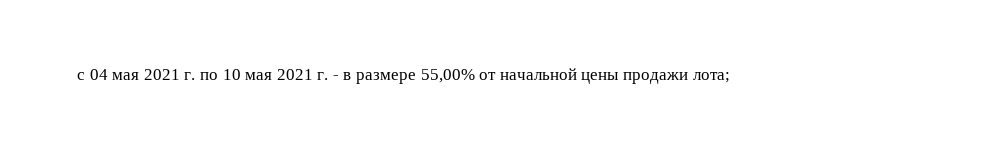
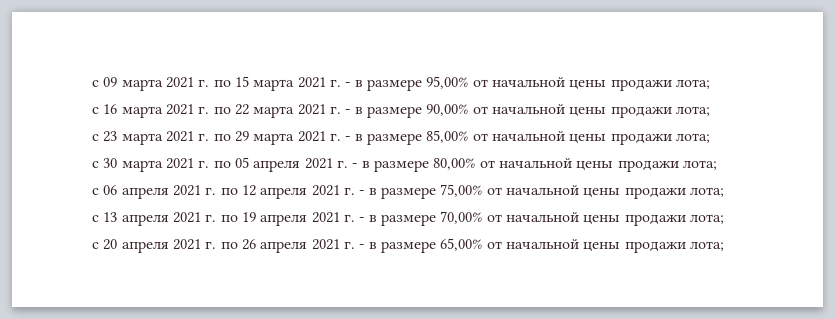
[77,68,730,84] с 04 мая 2021 г. по 10 мая 2021 г. - в размере 55,00% от начальной цены продажи лота; -> [92,76,710,91] [92,104,710,118] [92,130,710,145] [92,157,717,172] [92,184,724,199] [92,211,724,226] [92,238,724,253] с 09 марта 2021 г. по 15 марта 2021 г. - в размере 95,00% от начальной цены продажи лота; // с 16 марта 2021 г. по 22 марта 2021 г. - в размере 90,00% от начальной цены продажи лота; // с 23 марта 2021 г. по 29 марта 2021 г. - в размере 85,00% от начальной цены продажи лота; // с 30 марта 2021 г. по 05 апреля 2021 г. - в размере 80,00% от начальной цены продажи лота; // с 06 апреля 2021 г. по 12 апреля 2021 г. - в размере 75,00% от начальной цены продажи лота; // с 13 апреля 2021 г. по 19 апреля 2021 г. - в размере 70,00% от начальной цены продажи лота; // с 20 апреля 2021 г. по 26 апреля 2021 г. - в размере 65,00% от начальной цены продажи лота;

